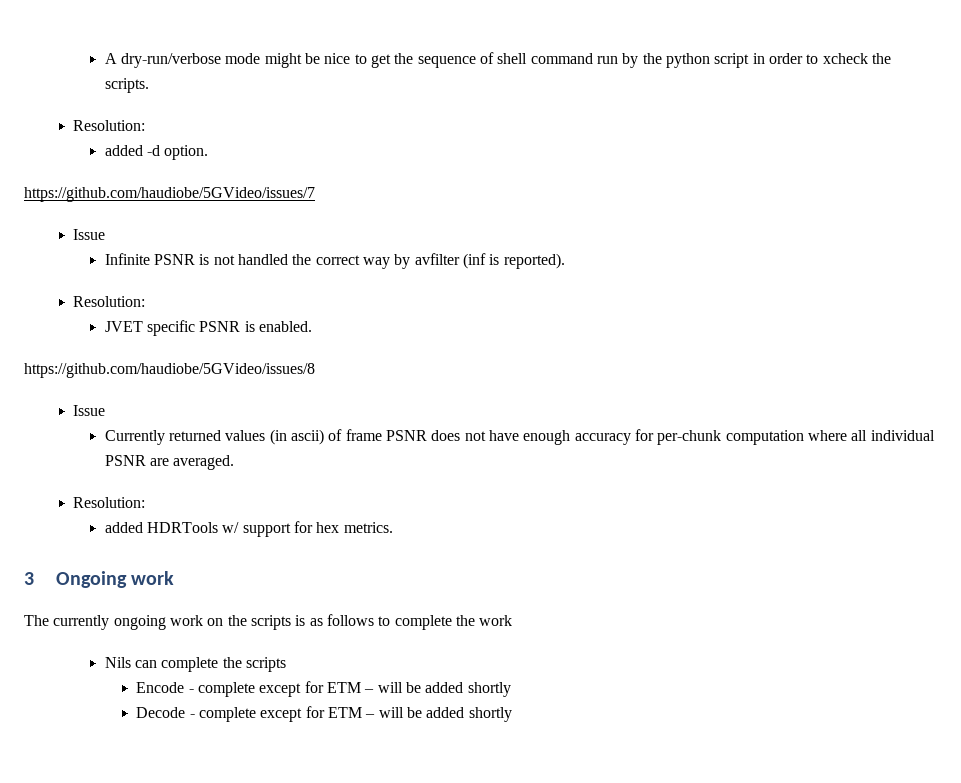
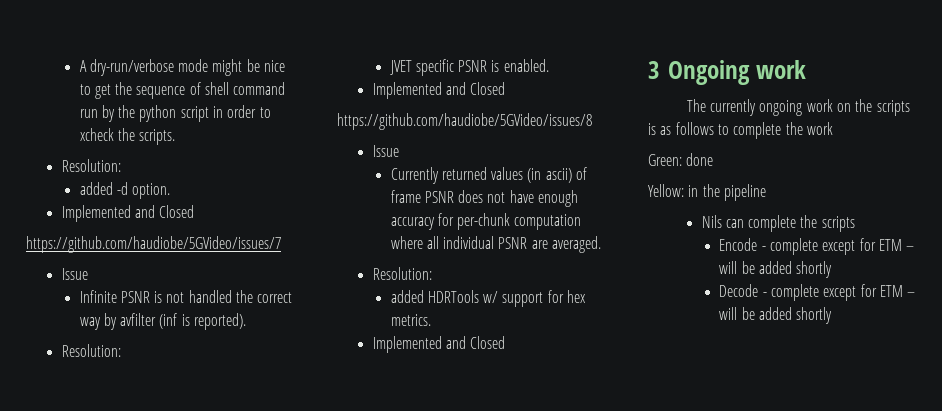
(209, 152) none -> [61,205,195,222] // Implemented and Closed
(313, 326) none -> [372,82,506,99] // Implemented and Closed
(393, 527) none -> [372,336,506,353] // Implemented and Closed
(513, 620) none -> [648,153,714,166] [648,184,766,201] // Green: done // Yellow: in the pipeline

